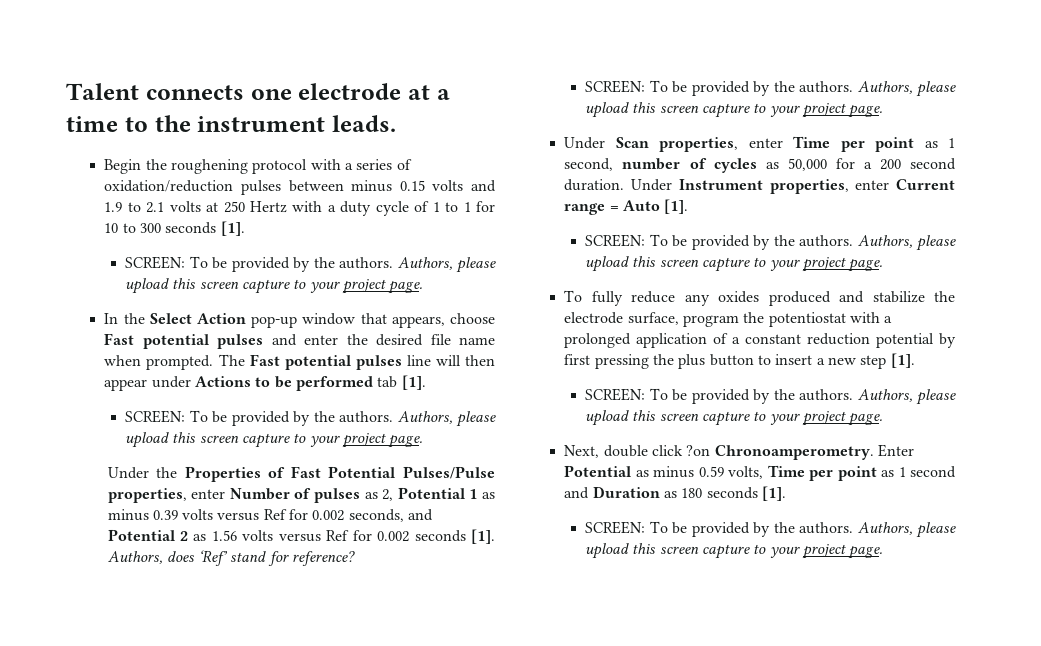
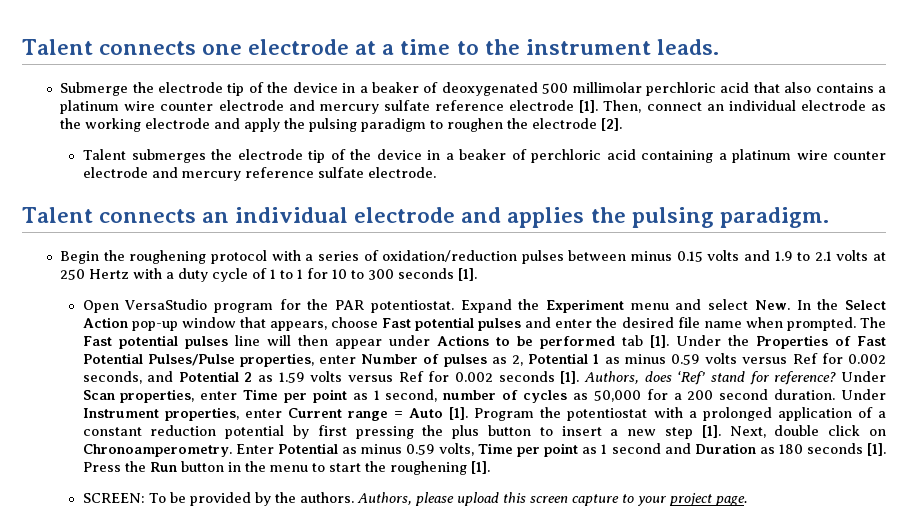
(396, 123) none -> [60,82,886,96] [60,100,887,114] [60,118,623,132] [82,149,886,163] [82,167,436,181] [22,207,829,228] // Submerge the electrode tip of the device in a beaker of deoxygenated 500 millimolar perchloric acid that also contains a platinum wire counter electrode and mercury sulfate reference electrode [1]. Then, connect an individual electrode as the working electrode and apply the pulsing paradigm to roughen the electrode [2]. // Talent submerges the electrode tip of the device in a beaker of perchloric acid containing a platinum wire counter electrode and mercury reference sulfate electrode. // Talent connects an individual electrode and applies the pulsing paradigm.
[125,256,496,273] [125,278,424,294] SCREEN: To be provided by the authors. Authors, please upload this screen capture to your project page. // -> [82,299,790,313] Open VersaStudio program for the PAR potentiostat. Expand the Experiment menu and select New.
[125,410,496,427] [125,432,424,448] // SCREEN: To be provided by the authors. Authors, please upload this screen capture to your project page. // -> (669, 341) none
[152,510,178,520] 0.39 -> [671,354,701,365] 0.59
[211,530,237,541] 1.56 -> [278,372,305,383] 1.59
[585,80,956,97] [585,102,884,118] // SCREEN: To be provided by the authors. Authors, please upload this screen capture to your project page. // -> (837, 378) none
[585,234,956,251] [585,256,884,272] [564,290,955,306] [564,312,739,327] // SCREEN: To be provided by the authors. Authors, please upload this screen capture to your project page. // To fully reduce any oxides produced and stabilize the electrode surface, program -> [474,408,535,421] Program
[585,388,956,405] [585,410,884,426] // SCREEN: To be provided by the authors. Authors, please upload this screen capture to your project page. // -> (721, 431) none
[686,445,711,456] ?on -> [869,429,887,436] on
(786, 493) none -> [82,461,490,475] Press the Run button in the menu to start the roughening [1].

